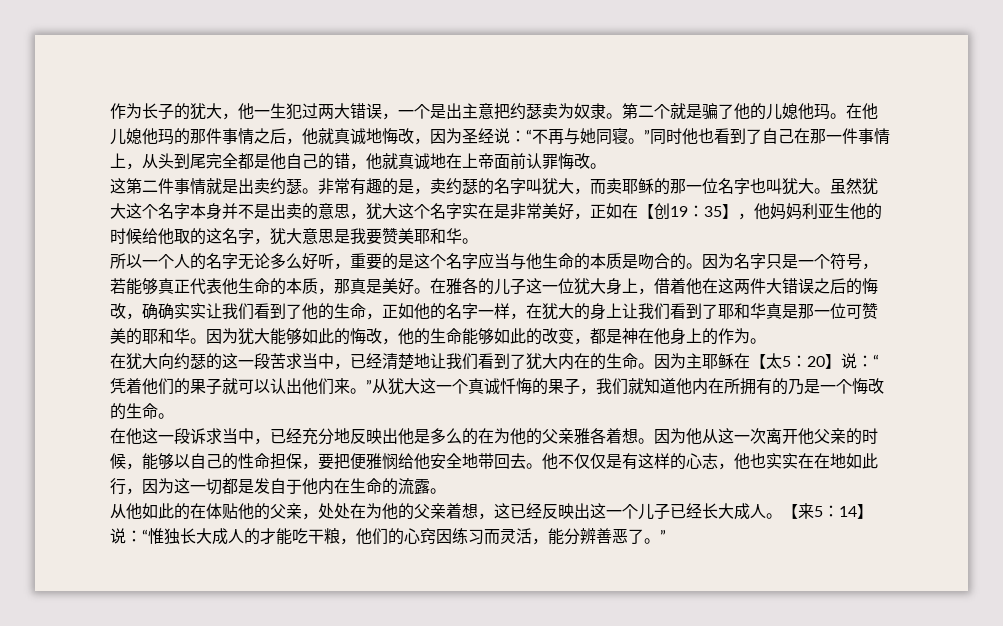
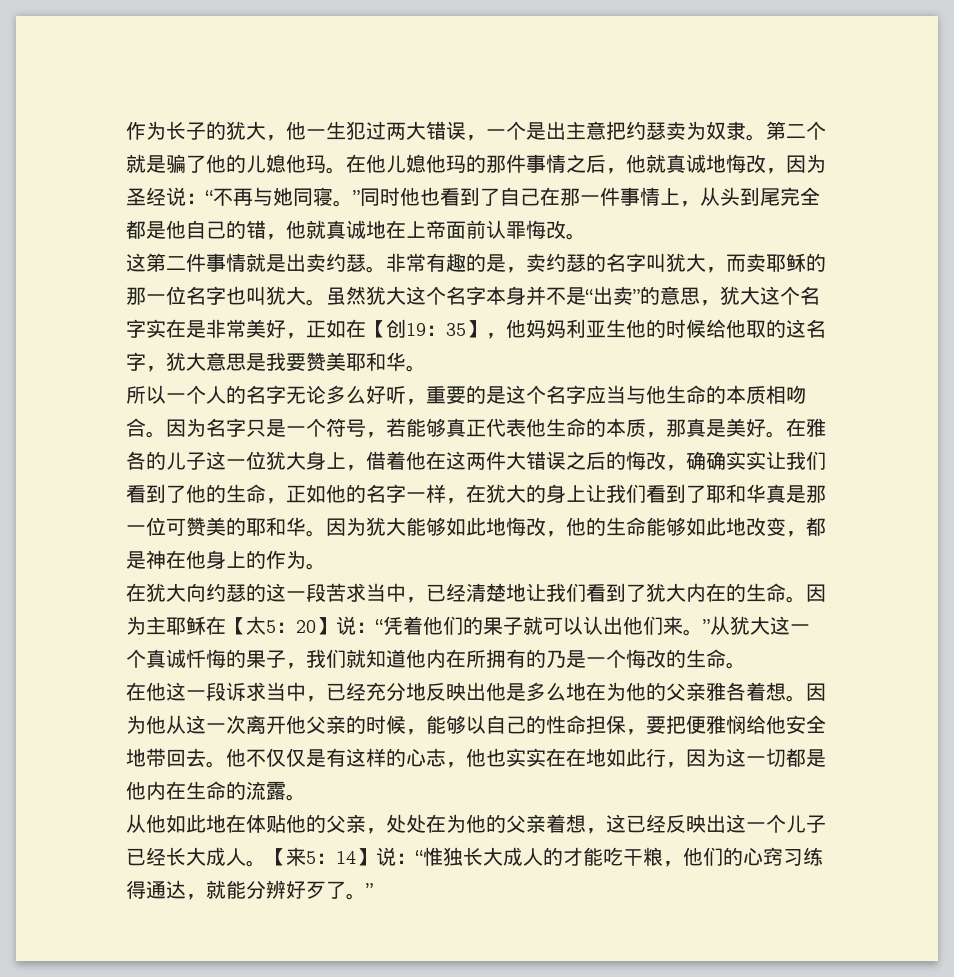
[270,203,302,219] 出卖 -> [585,286,640,305] “出卖”
[622,253,686,270] 是吻合的 -> [766,385,806,404] [126,418,146,437] 相吻合
[334,328,350,345] 的 -> [486,517,506,536] 地
[526,328,542,345] 的 -> [726,517,746,536] 地
[462,428,478,445] 的 -> [566,682,586,701] 地
[254,478,302,494] 发自于 -> (826, 758) none
[174,503,190,520] 的 -> [206,814,226,833] 地
[436,528,628,545] 因练习而灵活，能分辨善恶 -> [783,847,823,866] [126,880,326,900] 习练得通达，就能分辨好歹

